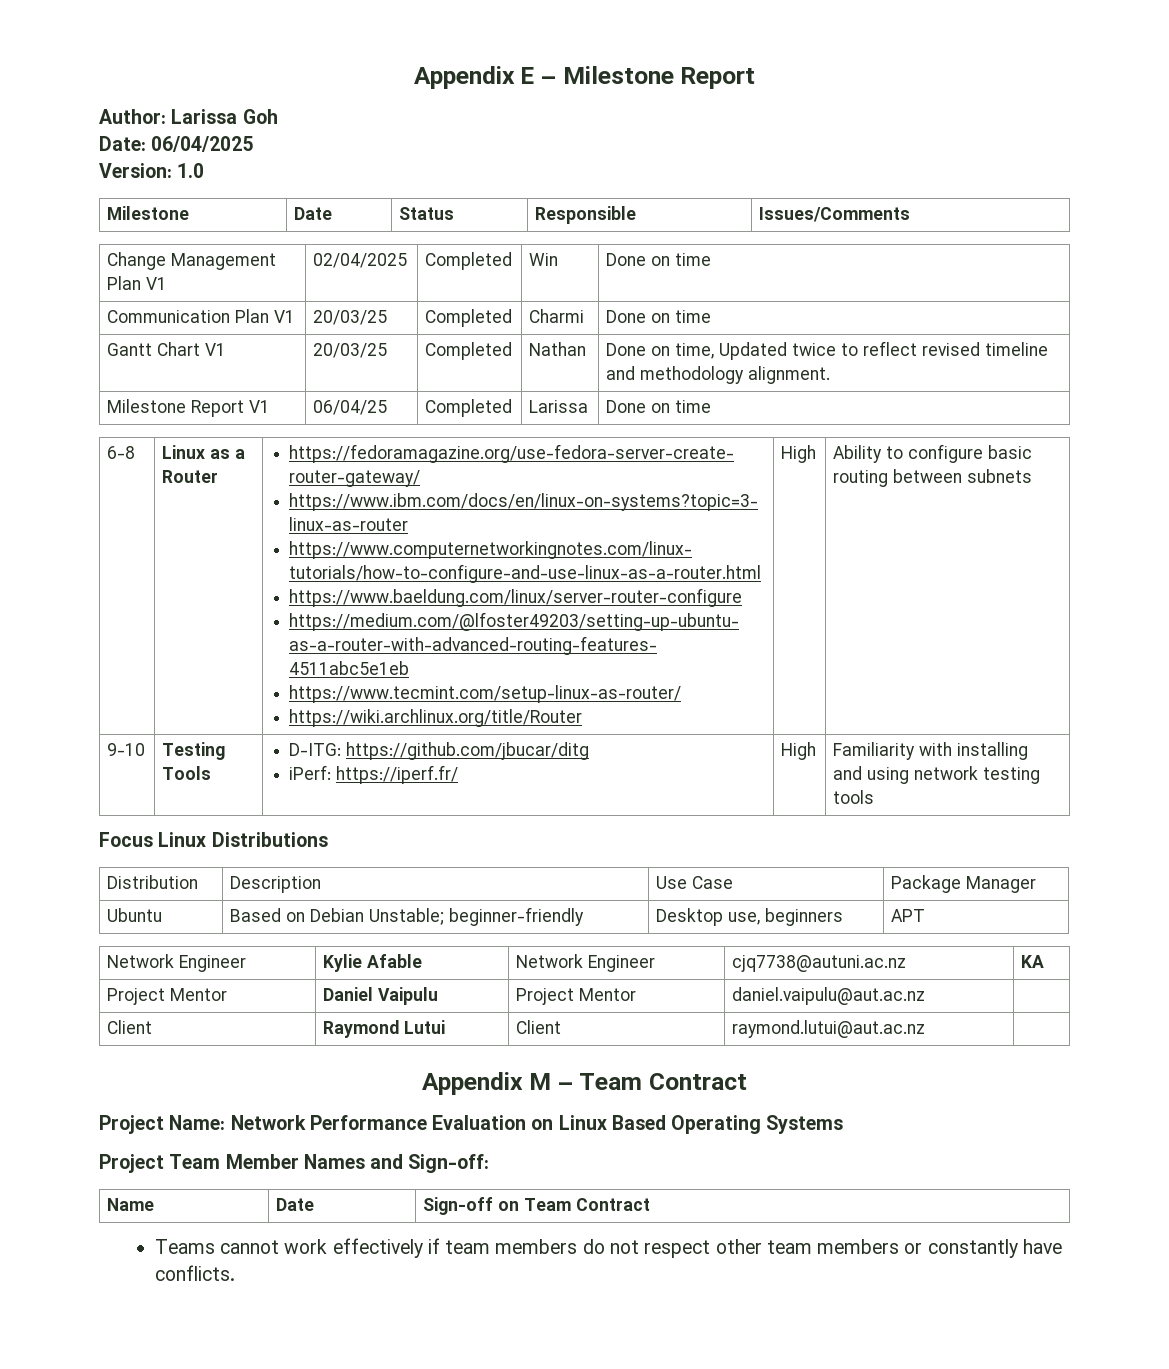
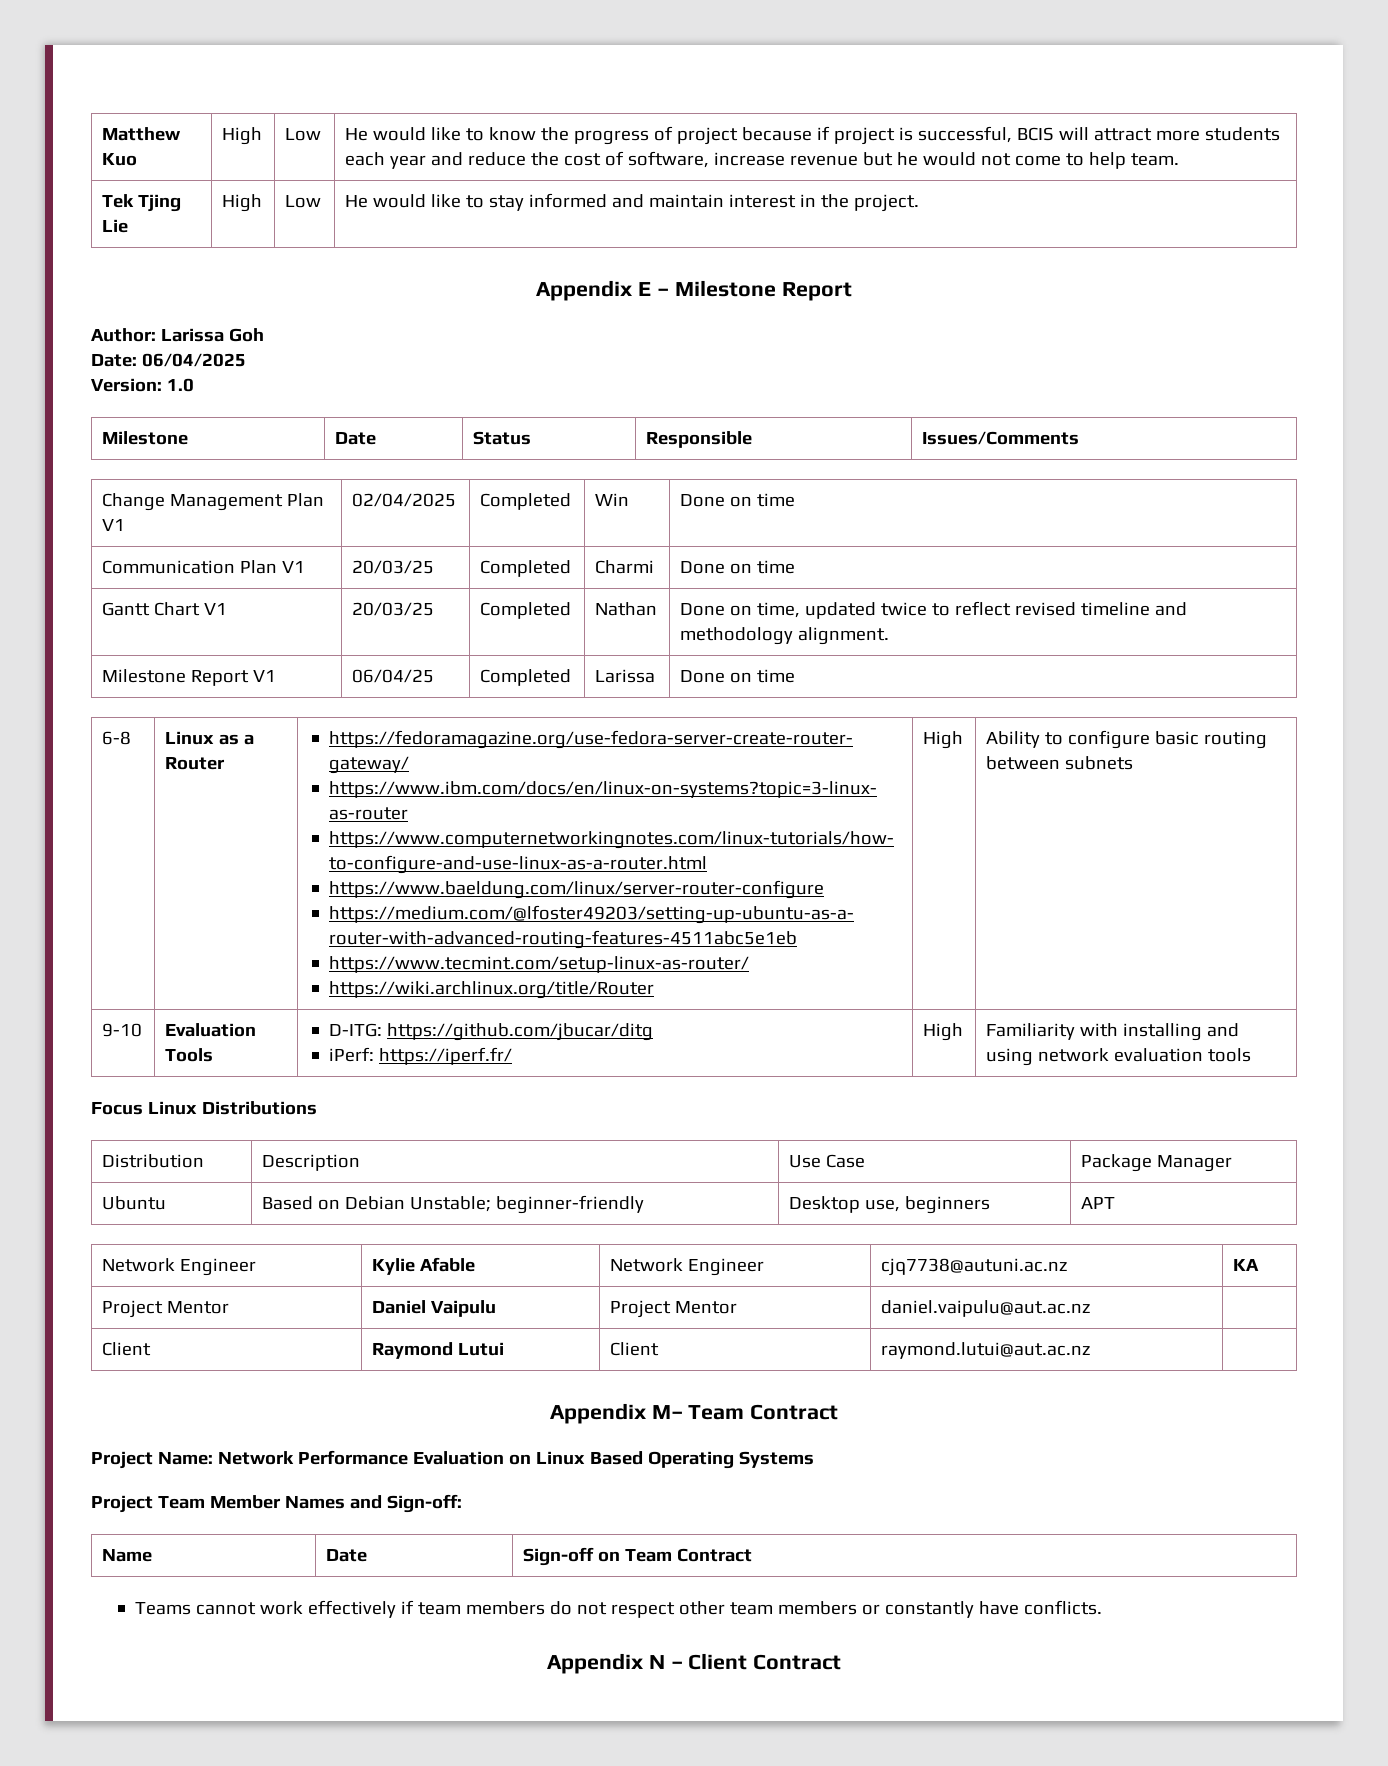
(413, 77) none -> [102,127,182,141] [102,153,138,166] [222,127,263,145] [285,128,322,141] [345,126,1281,145] [345,151,1180,169] [102,194,182,212] [102,219,129,233] [222,194,263,212] [285,195,322,208] [345,193,920,212] Matthew Kuo | High | Low | He would like to know the progress of project because if project is successful, BCIS will attract more students each year and reduce the cost of software, increase revenue but he would not come to help team. // Tek Tjing Lie | High | Low | He would like to stay informed and maintain interest in the project. //
[719,342,788,360] Updated -> [805,602,877,619] updated
[162,742,226,760] Testing -> [165,1023,257,1037] Evaluation
[983,767,1041,784] testing -> [1114,1048,1204,1062] evaluation
[528,1073,573,1090] M – -> [651,1405,683,1419] M–
(235, 1273) none -> [546,1653,842,1674] // Appendix N – Client Contract

